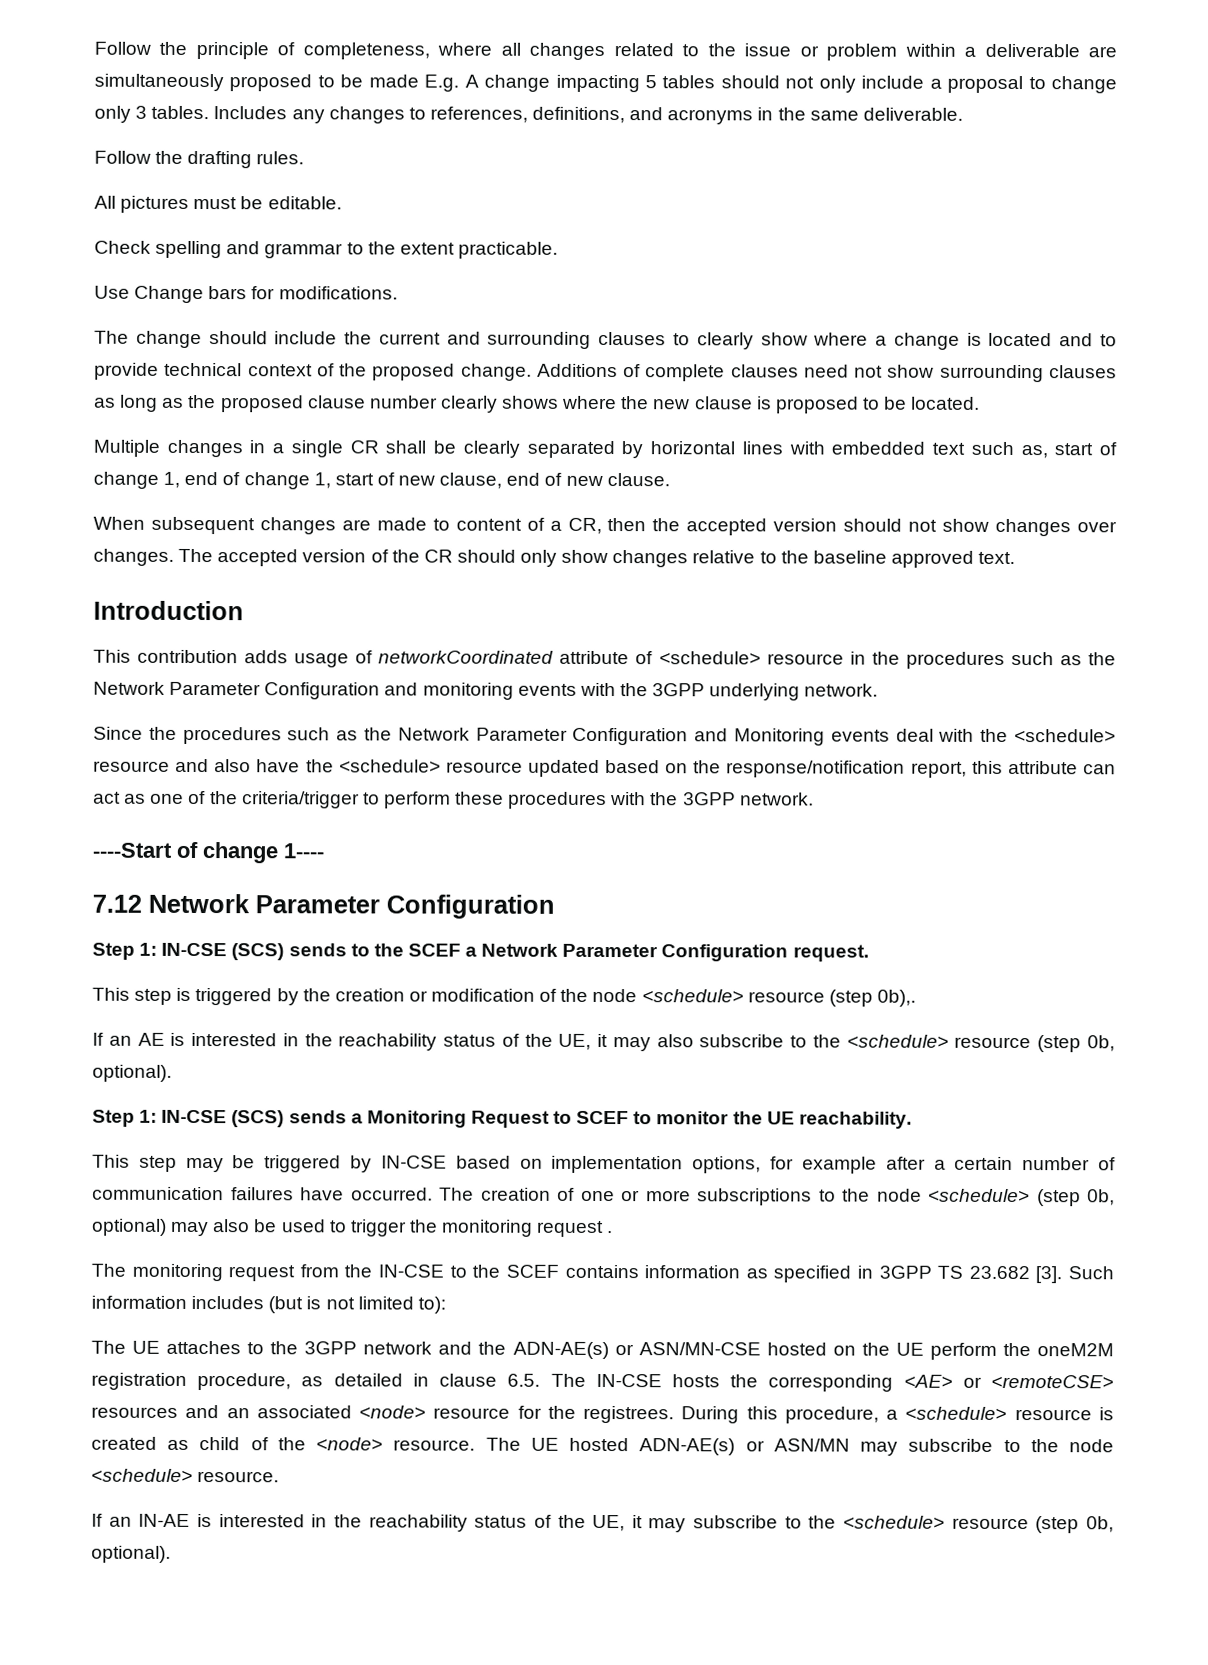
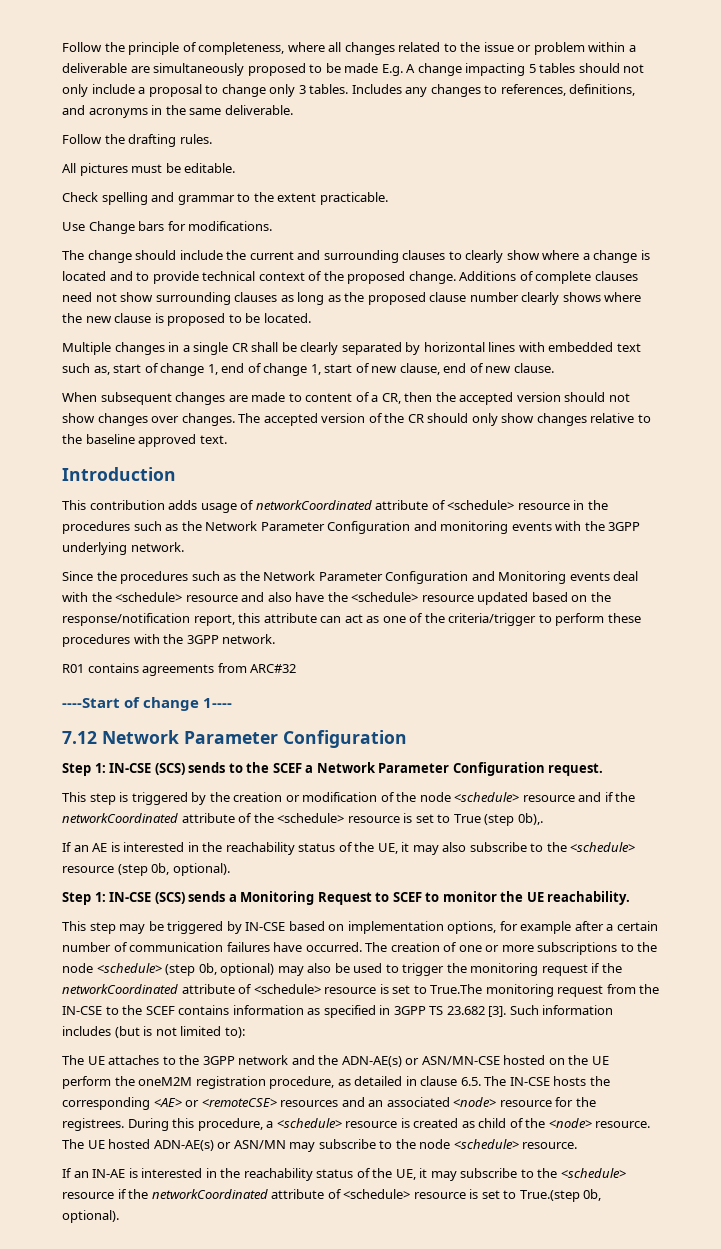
(814, 799) none -> [62,663,297,676] // R01 contains agreements from ARC#32
(825, 997) none -> [578,792,636,802] [62,813,481,823] and if the networkCoordinated attribute of the <schedule> resource is set to True
[607,1231,614,1234] [91,1263,126,1277] . // The -> [591,963,622,973] [62,984,483,994] if the networkCoordinated attribute of <schedule> resource is set to True.The
[1035,1516,1080,1534] (step -> [117,1189,580,1202] if the networkCoordinated attribute of <schedule> resource is set to True.(step

